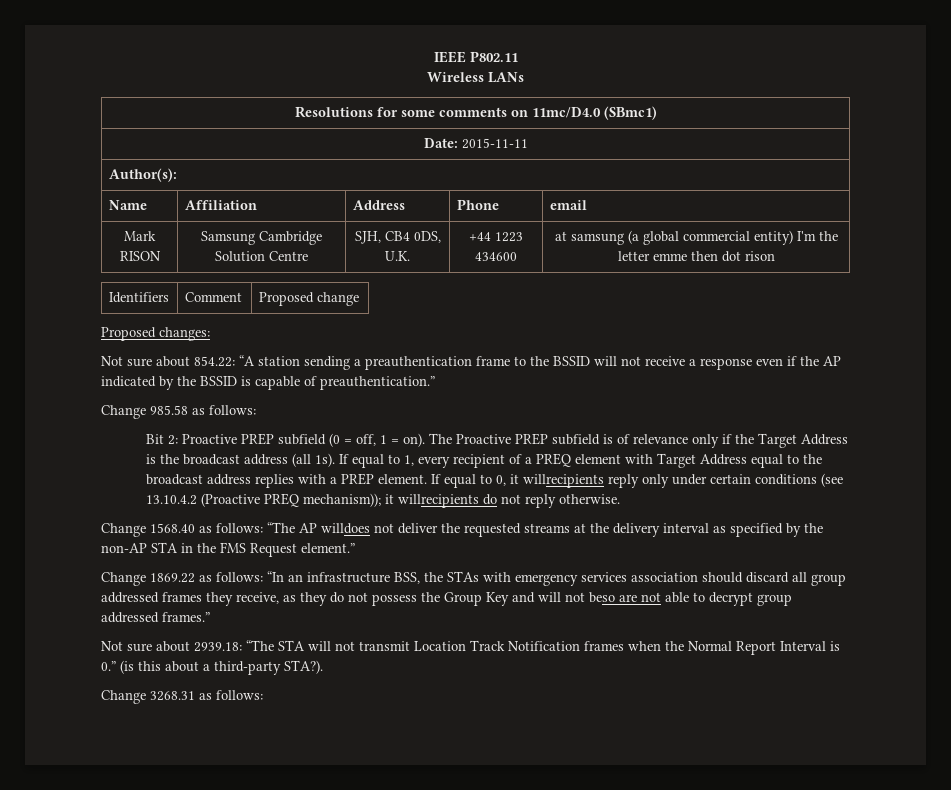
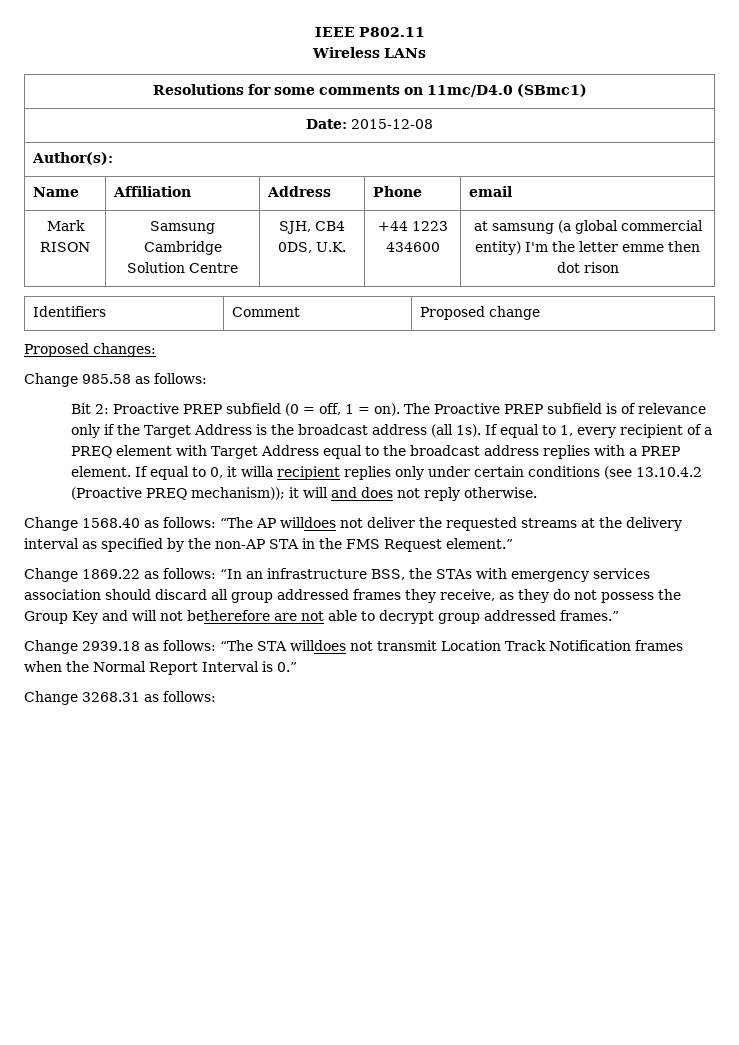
[461,138,528,149] 2015-11-11 -> [351,119,433,129] 2015-12-08
[101,355,841,370] [101,376,435,390] // Not sure about 854.22: “A station sending a preauthentication frame to the BSSID will not receive a response even if the AP indicated by the BSSID is capable of preauthentication.” -> (156, 350) none
[522,474,639,488] willrecipients reply -> [241,466,392,480] willa recipient replies
[397,494,497,508] willrecipients do -> [303,487,394,498] will and does
[589,592,615,603] beso -> [187,610,270,621] betherefore
[101,641,242,652] Not sure about 2939.18: -> [24,640,216,654] Change 2939.18 as follows:
[308,641,331,651] will -> [290,640,346,651] willdoes
[120,660,323,675] (is this about a third-party STA?). -> (297, 667) none

